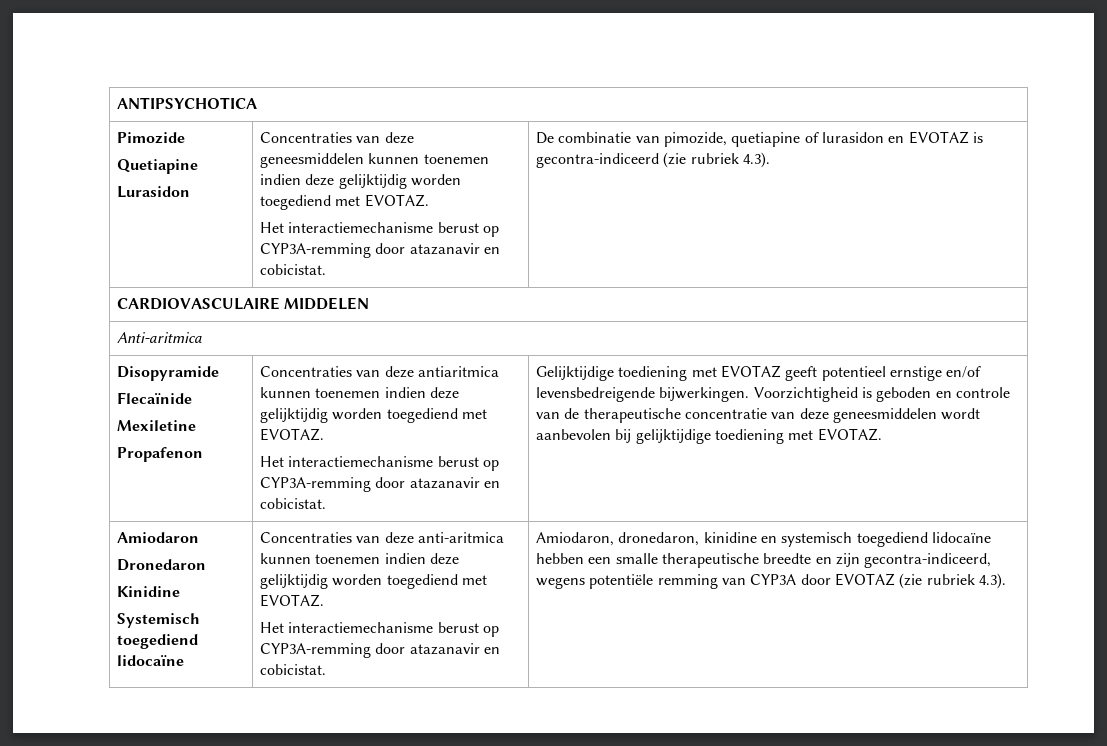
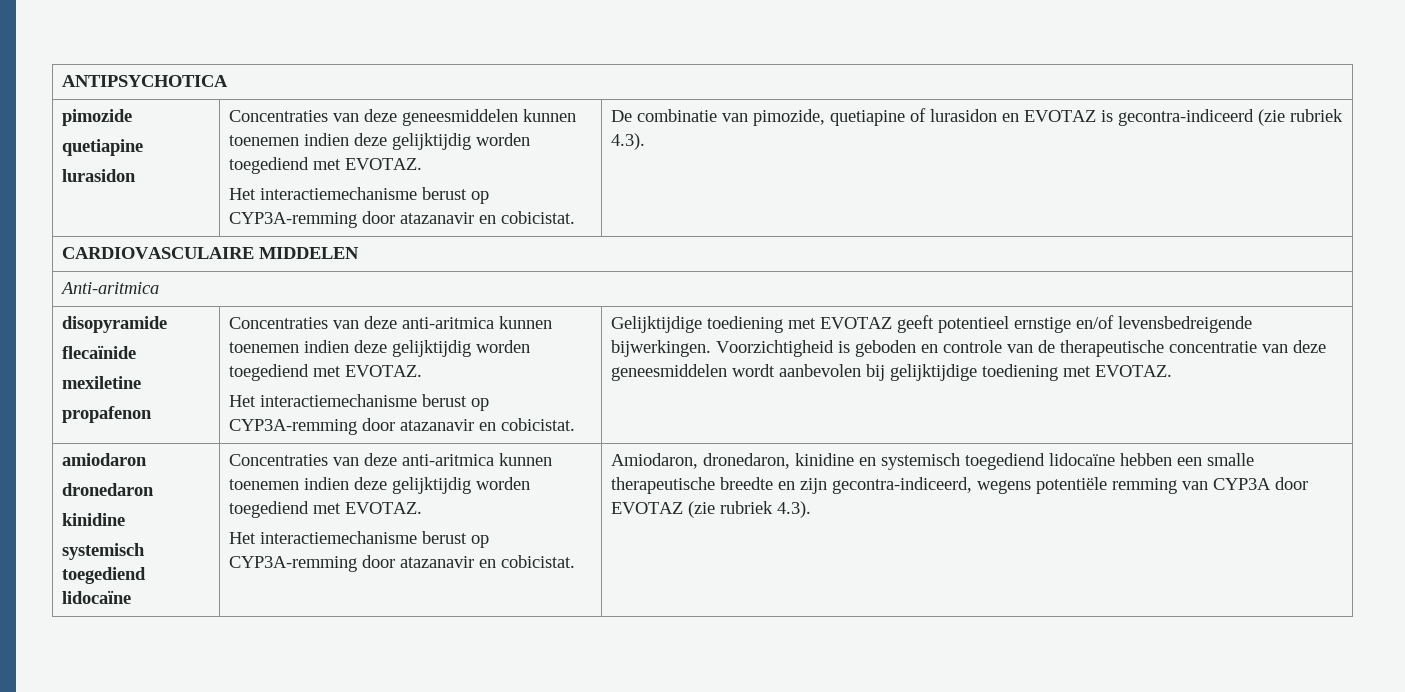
[116,132,185,144] [116,159,198,174] [116,186,190,198] Pimozide // Quetiapine // Lurasidon -> [62,109,133,126] [62,139,144,156] [62,169,137,182] pimozide // quetiapine // lurasidon
[116,366,219,381] [116,392,192,404] [116,420,196,431] [116,447,203,462] [259,366,499,378] Disopyramide // Flecaïnide // Mexiletine // Propafenon | Concentraties van deze antiaritmica -> [62,316,168,333] [62,345,137,359] [62,376,142,389] [62,406,153,423] [229,316,495,329] disopyramide // flecaïnide // mexiletine // propafenon | Concentraties van deze anti-aritmica
[116,532,199,543] [116,559,206,571] [116,586,180,597] [116,613,200,628] Amiodaron // Dronedaron // Kinidine // Systemisch -> [62,453,148,466] [62,483,155,496] [62,513,126,526] [62,543,146,560] amiodaron // dronedaron // kinidine // systemisch

